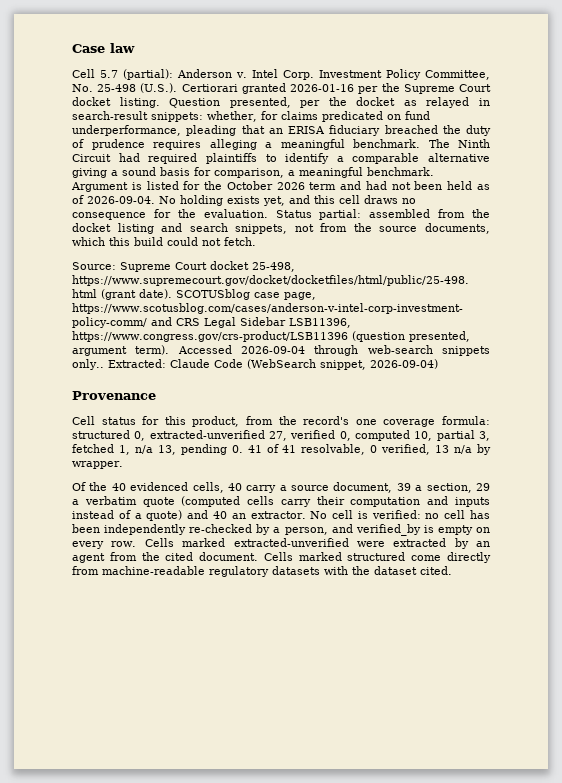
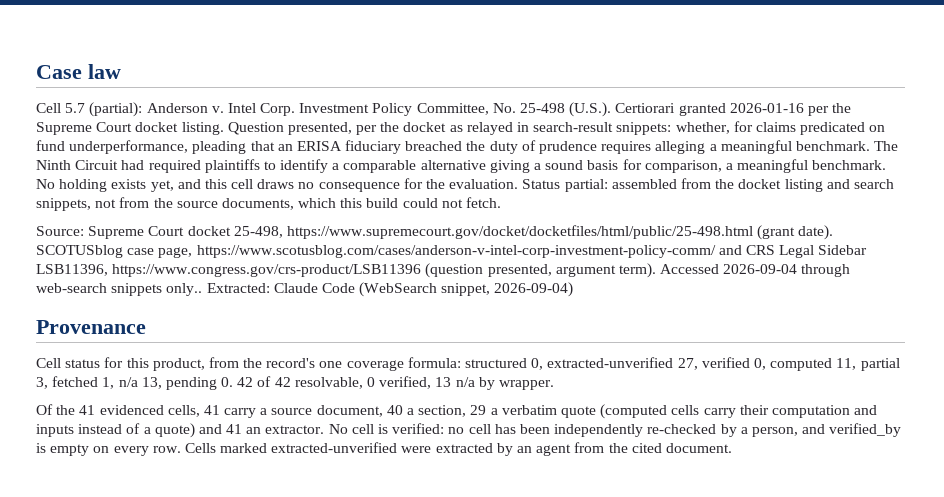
[71,181,491,192] [72,195,155,204] Argument is listed for the October 2026 term and had not been held as of 2026-09-04. -> (887, 165) none
[414,431,433,441] 10, -> [836,358,857,370] 11,
[247,444,297,453] 41 of 41 -> [237,376,291,387] 42 of 42
[111,483,126,491] 40 -> [79,405,96,415] 41
[227,483,242,491] 40 -> [203,405,220,415] 41
[396,483,411,491] 39 -> [386,405,403,415] 40
[212,511,227,519] 40 -> [226,424,243,434] 41
[263,552,491,563] [72,566,452,577] Cells marked structured come directly from machine-readable regulatory datasets with the dataset cited. -> (732, 448) none

